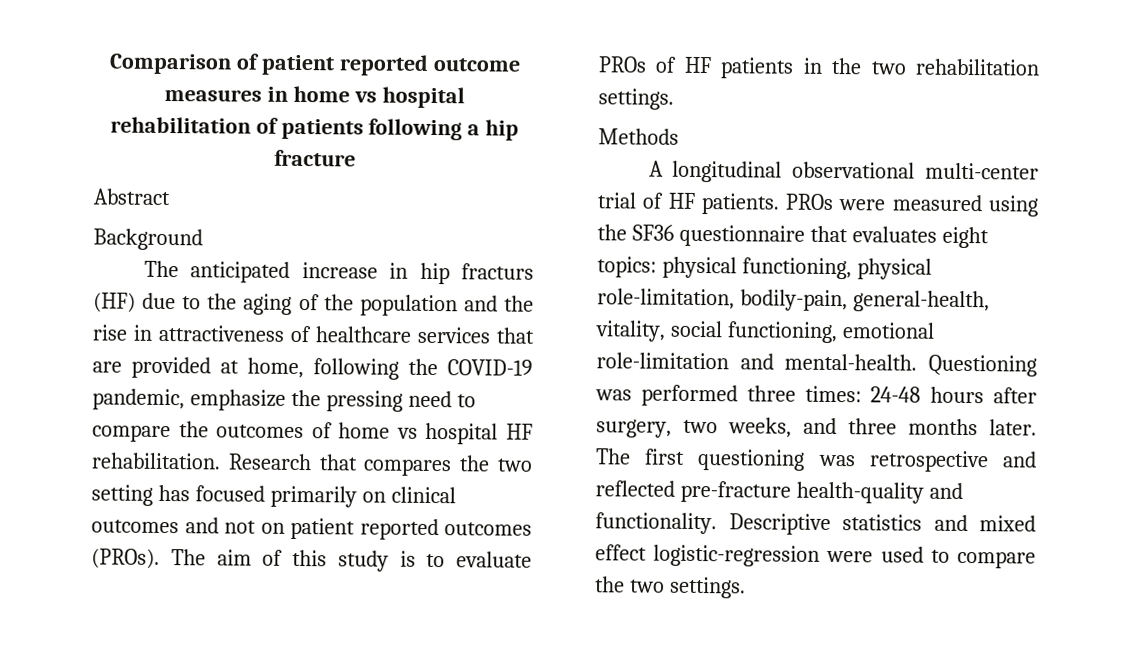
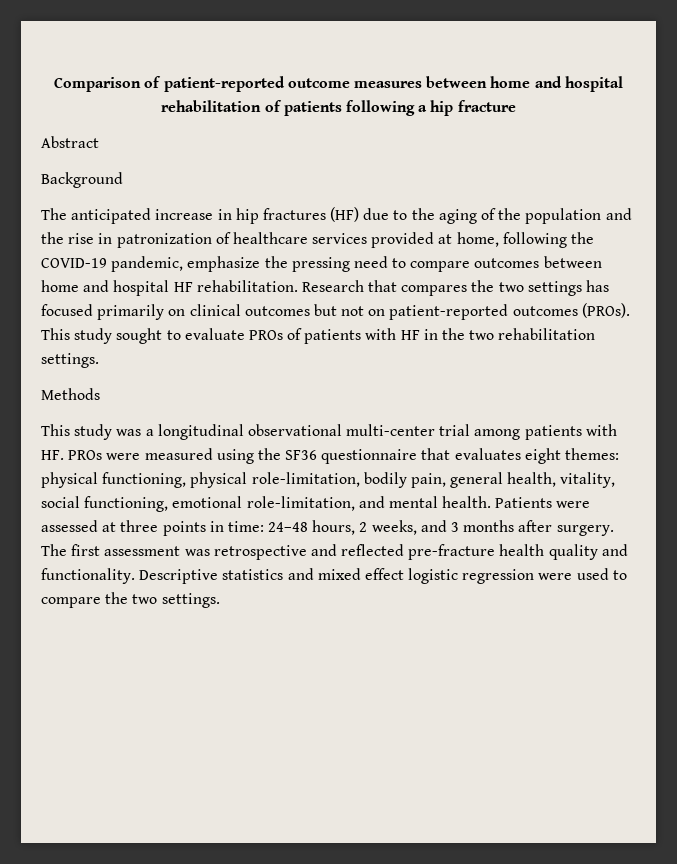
[261,54,521,76] [164,85,377,103] patient reported outcome measures in home vs -> [163,76,562,92] patient-reported outcome measures between home and
[461,263,534,280] fracturs -> [262,208,326,220] fractures
[158,324,285,342] attractiveness -> [116,233,212,248] patronization
[496,327,535,344] [92,361,122,373] that are -> (368, 238) none
[178,421,418,439] the outcomes of home vs -> [474,256,602,268] [41,280,110,292] outcomes between home and
[91,484,153,506] setting -> [527,281,582,296] settings
[184,517,219,534] and -> [313,304,337,316] but
[290,517,532,541] [91,548,416,572] patient reported outcomes (PROs). The aim of this study is -> [389,303,630,320] [41,328,163,344] patient-reported outcomes (PROs). This study sought
[683,56,795,79] HF patients -> [304,328,420,344] patients with HF
[648,160,1039,183] [597,192,780,215] A longitudinal observational multi-center trial of HF patients. -> [41,424,617,440] [41,450,64,460] This study was a longitudinal observational multi-center trial among patients with HF.
[597,256,657,278] topics: -> [565,448,620,460] themes:
[739,289,990,313] [595,320,935,344] [596,352,1037,377] [595,384,1037,407] [596,417,1037,438] bodily-pain, general-health, vitality, social functioning, emotional role-limitation and mental-health. Questioning was performed three times: 24-48 hours after surgery, two weeks, and three months later. -> [363,472,616,488] [41,496,591,512] [41,520,614,536] bodily pain, general health, vitality, social functioning, emotional role-limitation, and mental health. Patients were assessed at three points in time: 24–48 hours, 2 weeks, and 3 months after surgery.
[697,449,806,471] questioning -> [104,546,181,556] assessment
[795,481,924,504] health-quality -> [499,544,598,560] health quality
[653,544,821,567] logistic-regression -> [408,568,535,584] logistic regression

